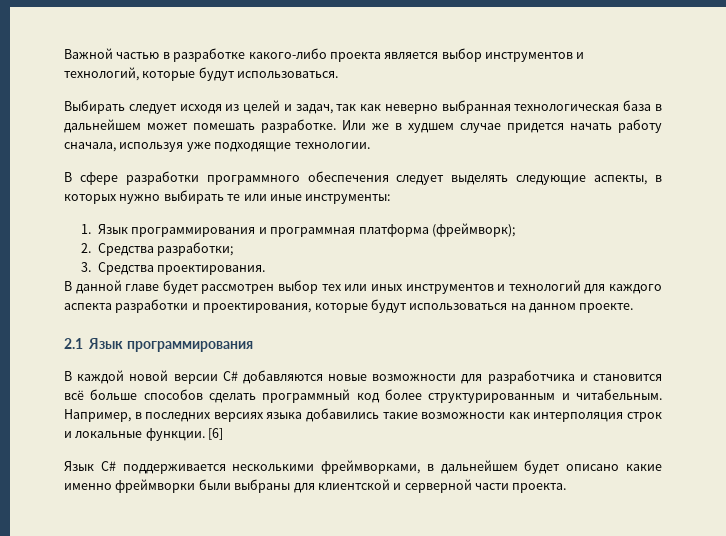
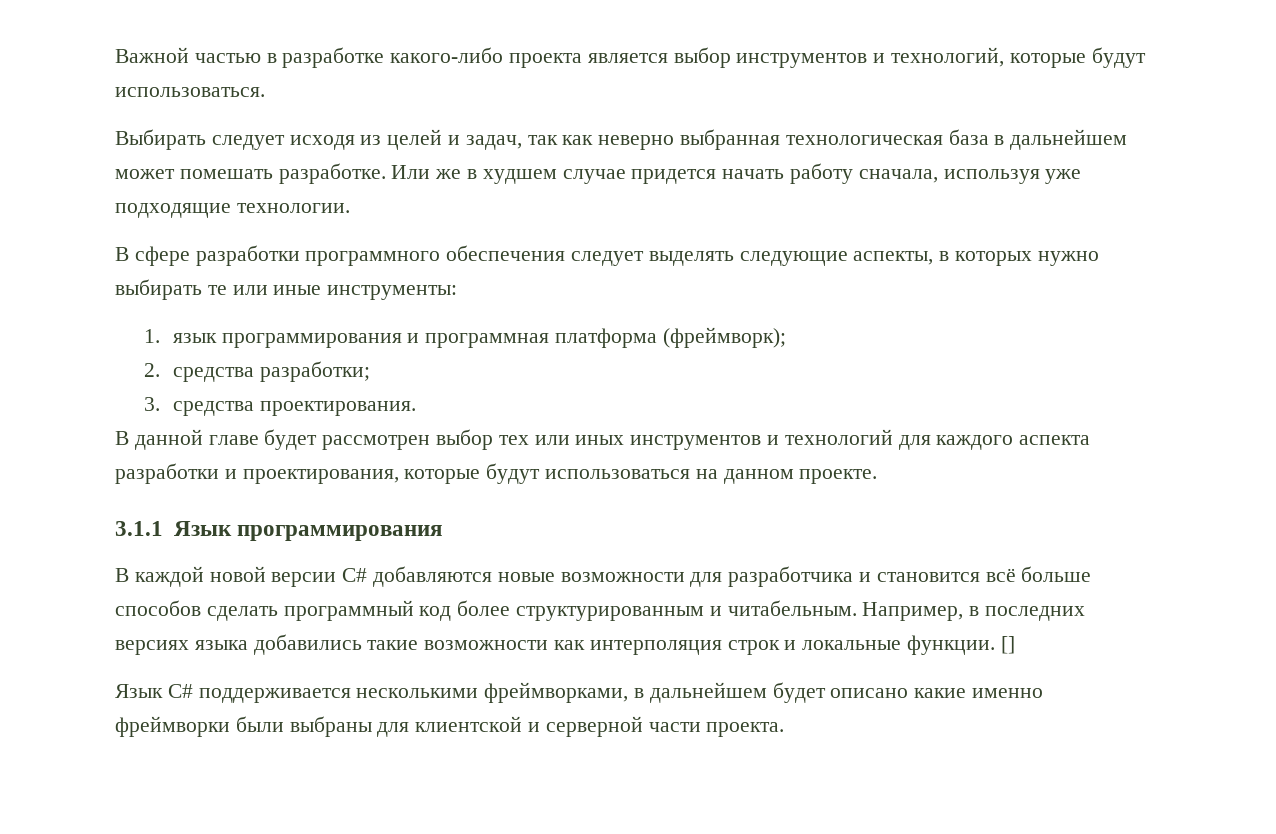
[98,224,129,234] Язык -> [172,333,217,343] язык
[98,243,155,256] Средства -> [172,367,254,382] средства
[98,262,155,275] Средства -> [172,401,254,416] средства
[64,338,83,349] 2.1 -> [115,521,163,536] 3.1.1
[208,428,224,440] [6] -> [1000,636,1015,654] []

